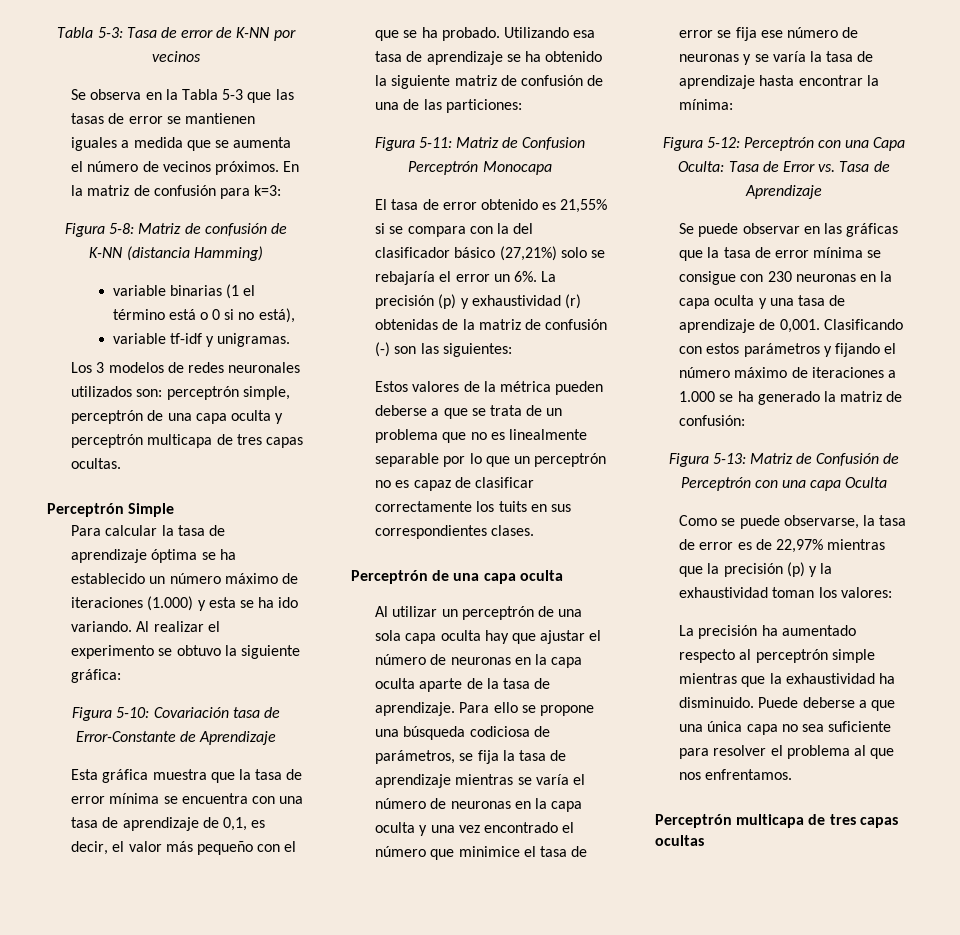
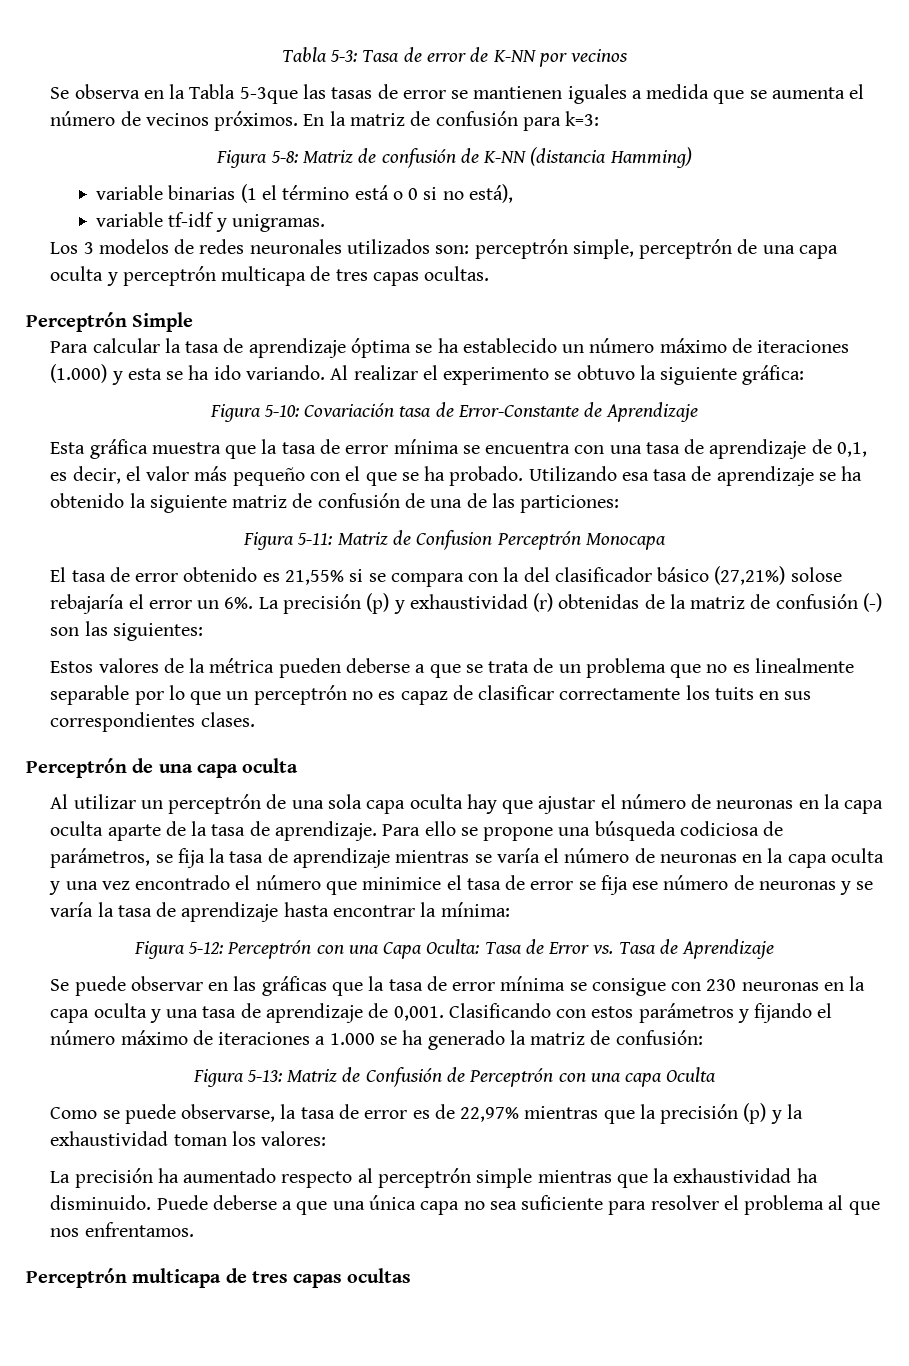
[222,89,272,103] 5-3 que -> [239,87,298,104] 5-3que
[560,247,605,258] solo se -> [790,567,842,582] solose

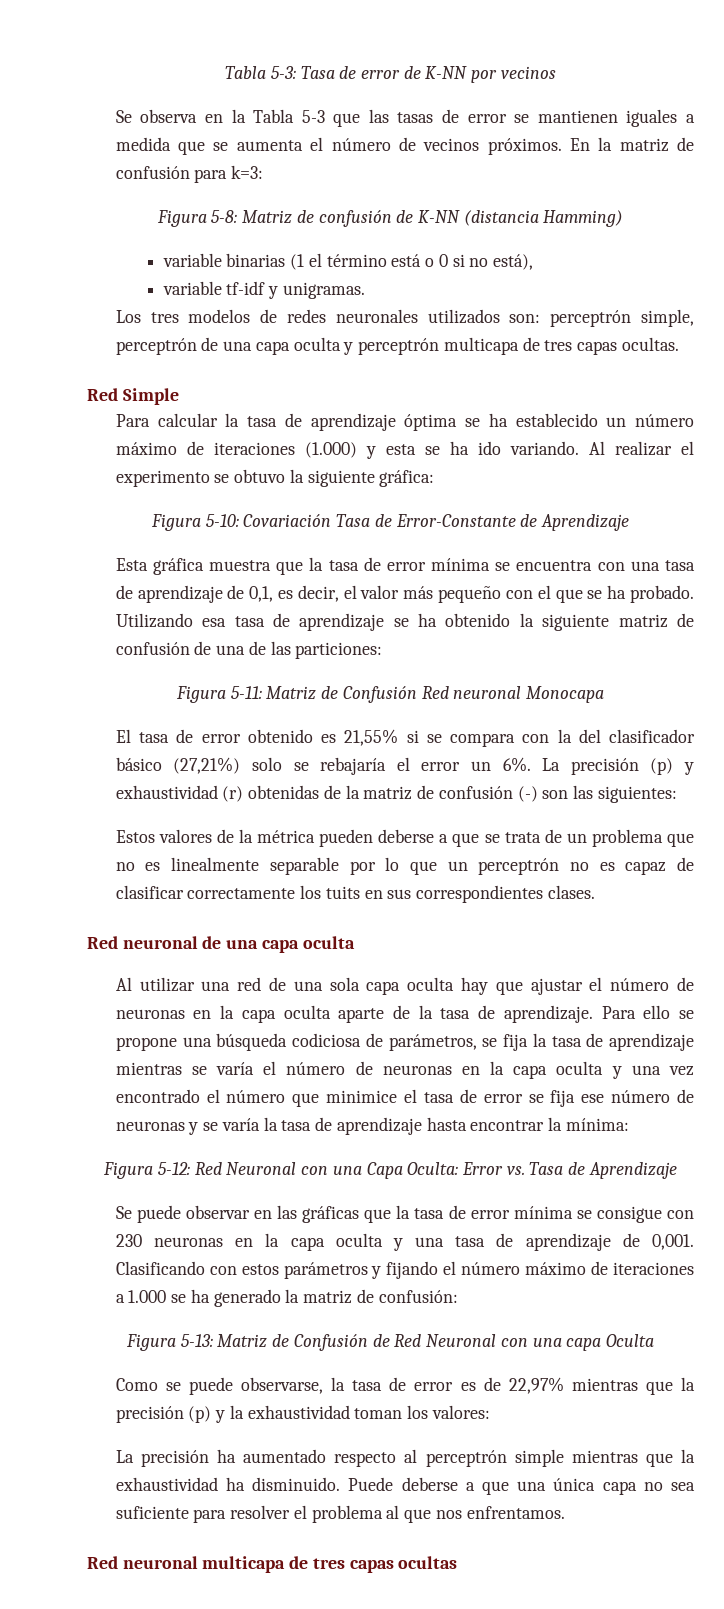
[239,87,298,104] 5-3que -> [301,110,361,127] 5-3 que
[83,242,94,254] 3 -> [150,312,179,323] tres
[26,312,127,332] Perceptrón -> [87,388,118,401] Red
[399,406,432,417] tasa -> [336,514,371,527] Tasa
[416,530,581,550] Confusion Perceptrón -> [342,686,522,703] Confusión Red neuronal
[790,567,842,582] solose -> [251,757,309,771] solo se
[26,758,127,778] Perceptrón -> [87,936,198,949] Red neuronal
[140,794,262,814] un perceptrón -> [201,977,262,991] una red
[227,940,312,959] Perceptrón -> [194,1162,297,1175] Red Neuronal
[484,939,544,954] Tasa de -> (459, 1168) none
[469,1068,554,1087] Perceptrón -> [394,1334,497,1347] Red Neuronal
[26,1268,127,1288] Perceptrón -> [87,1556,198,1569] Red neuronal

